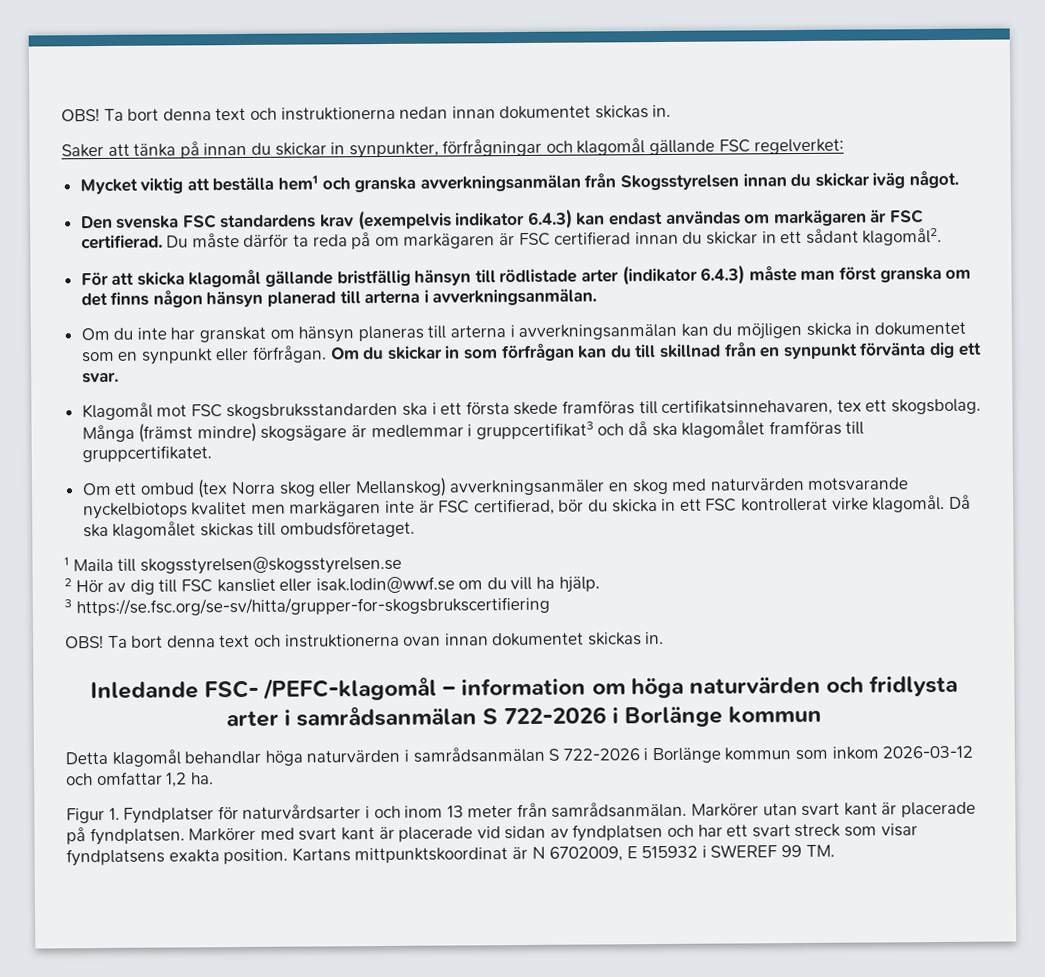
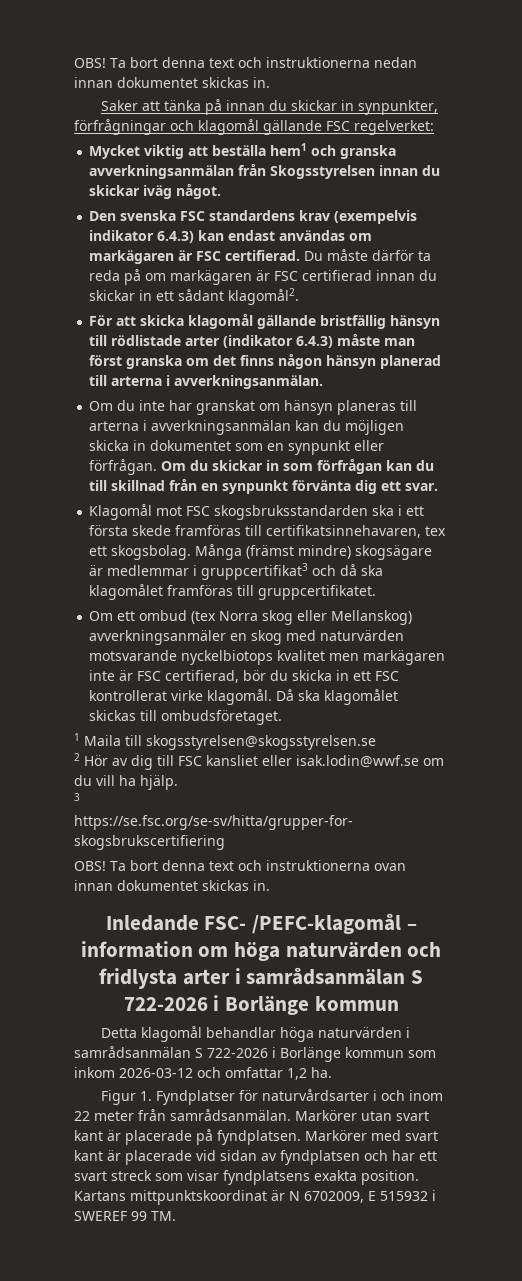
[446,805,464,818] 13 -> [74,1111,90,1121] 22

